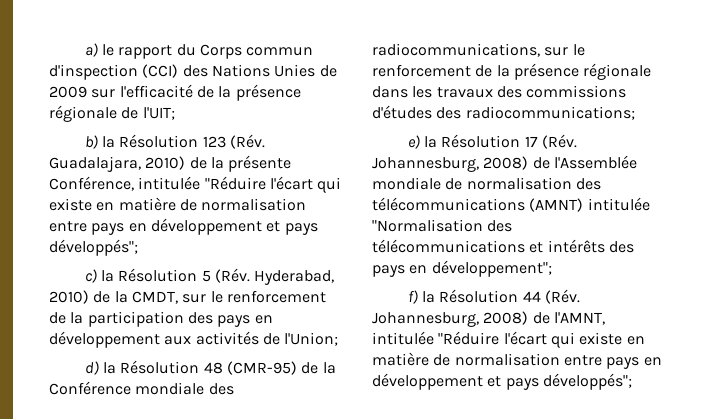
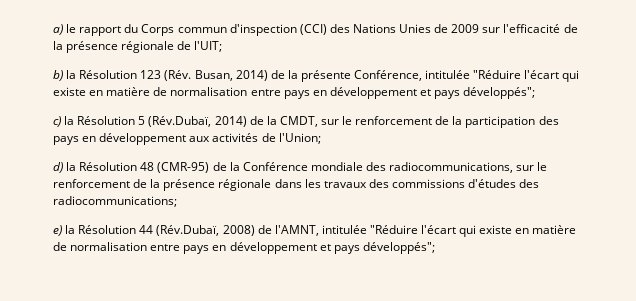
[49,156,186,172] Guadalajara, 2010) -> [194,70,268,81] Busan, 2014)
[214,268,335,285] [49,290,89,304] (Rév. Hyderabad, 2010) -> [148,116,247,127] (Rév.Dubaï, 2014)
[524,134,577,149] [372,155,637,172] [372,177,601,190] [372,197,650,212] [372,219,513,232] [372,239,634,253] [372,260,552,277] [407,289,580,304] [372,312,479,327] 17 (Rév. Johannesburg, 2008) de l'Assemblée mondiale de normalisation des télécommunications (AMNT) intitulée "Normalisation des télécommunications et intérêts des pays en développement"; // f) la Résolution 44 (Rév. Johannesburg, -> [139,225,220,236] 44 (Rév.Dubaï,

